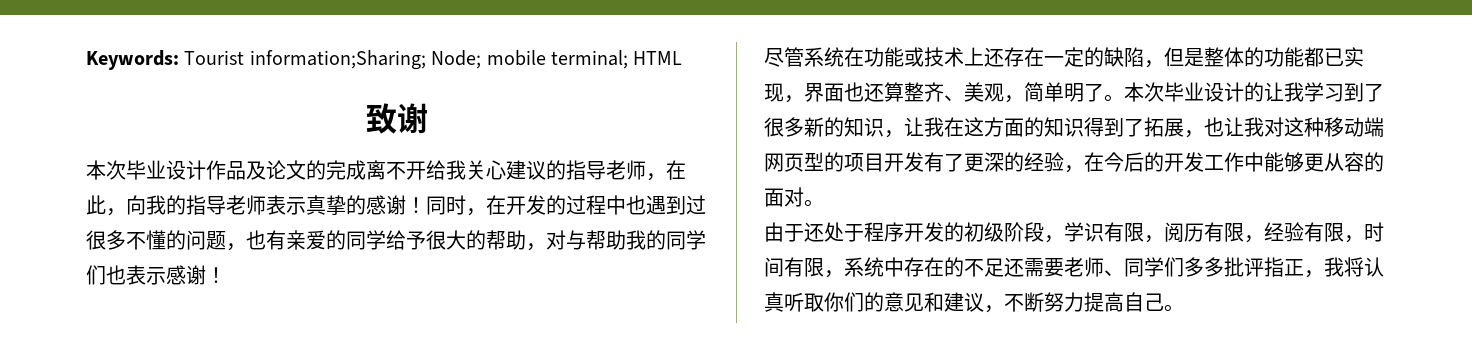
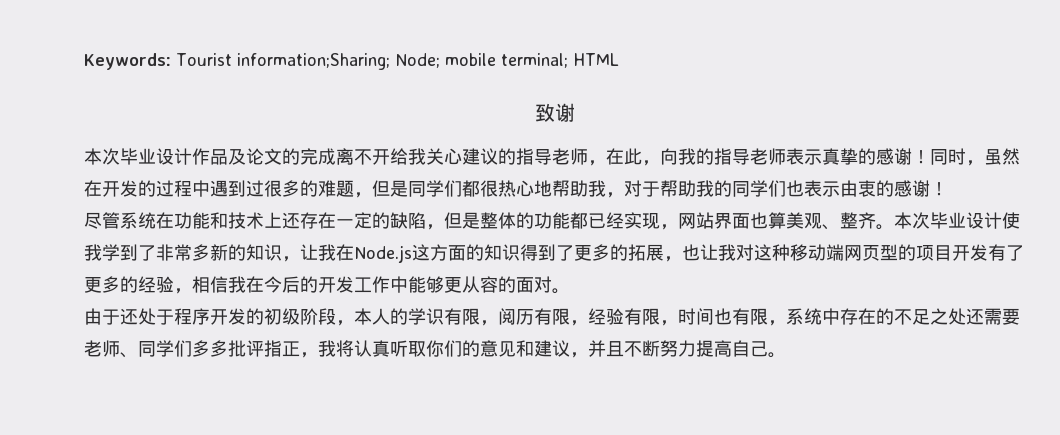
(486, 212) none -> [984,148,1020,165] 虽然
[626,195,646,215] 也 -> (210, 188) none
[126,230,586,251] 不懂的问题，也有亲爱的同学给予很大的帮助，对与 -> [300,180,660,198] 的难题，但是同学们都很热心地帮助我，对于
(166, 276) none -> [840,180,894,197] 由衷的
[904,47,924,67] 或 -> [210,212,228,229] 和
[1344,47,1364,67] [764,82,1384,103] [764,117,784,137] 实现，界面也还算整齐、美观，简单明了。本次毕业设计的让我学习到了很 -> [606,212,1020,230] [84,244,192,261] 经实现，网站界面也算美观、整齐。本次毕业设计使我学到了非常
(964, 127) none -> [354,245,412,263] Node.js
(1144, 127) none -> [574,244,628,261] 更多的
[984,152,1004,172] 深 -> [102,276,120,293] 多
(1084, 169) none -> [192,276,246,293] 相信我
(1064, 239) none -> [354,308,408,325] 本人的
(784, 267) none -> [714,308,732,325] 也
(1004, 267) none -> [930,308,966,325] 之处
(1004, 309) none -> [588,340,624,357] 并且

